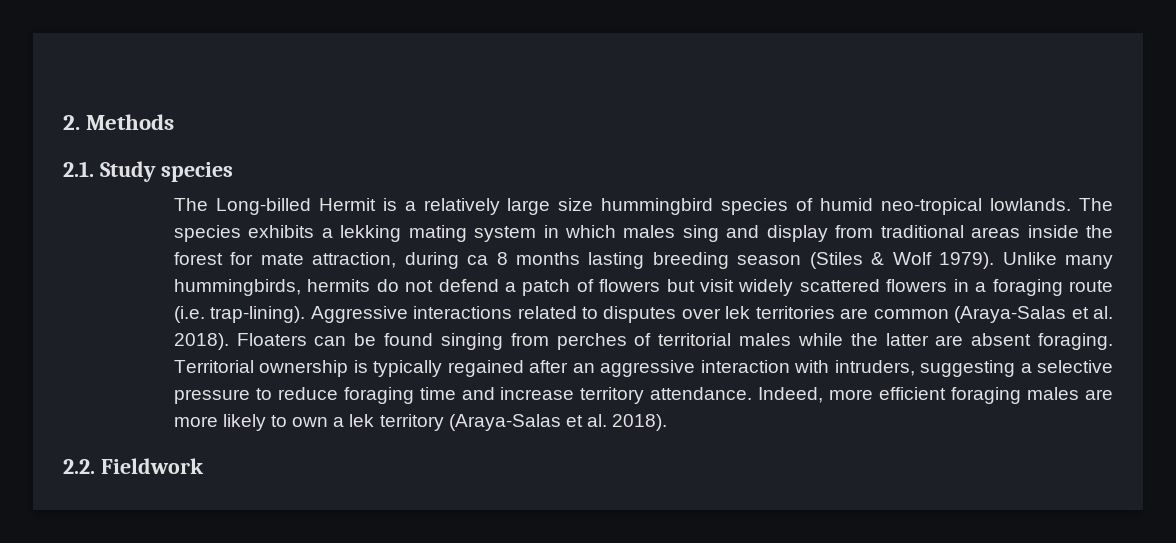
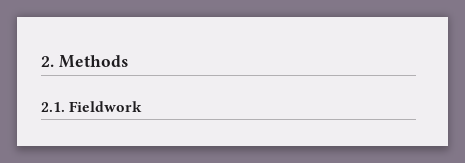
[99,161,233,182] [173,198,1113,215] [173,225,1113,242] [173,252,1113,269] [173,279,1113,296] [173,306,1113,323] [173,333,1113,350] [173,360,1113,377] [173,387,1113,404] [173,414,668,431] [63,459,95,474] Study species // The Long-billed Hermit is a relatively large size hummingbird species of humid neo-tropical lowlands. The species exhibits a lekking mating system in which males sing and display from traditional areas inside the forest for mate attraction, during ca 8 months lasting breeding season (Stiles & Wolf 1979). Unlike many hummingbirds, hermits do not defend a patch of flowers but visit widely scattered flowers in a foraging route (i.e. trap-lining). Aggressive interactions related to disputes over lek territories are common (Araya-Salas et al. 2018). Floaters can be found singing from perches of territorial males while the latter are absent foraging. Territorial ownership is typically regained after an aggressive interaction with intruders, suggesting a selective pressure to reduce foraging time and increase territory attendance. Indeed, more efficient foraging males are more likely to own a lek territory (Araya-Salas et al. 2018). // 2.2. -> (65, 107) none

